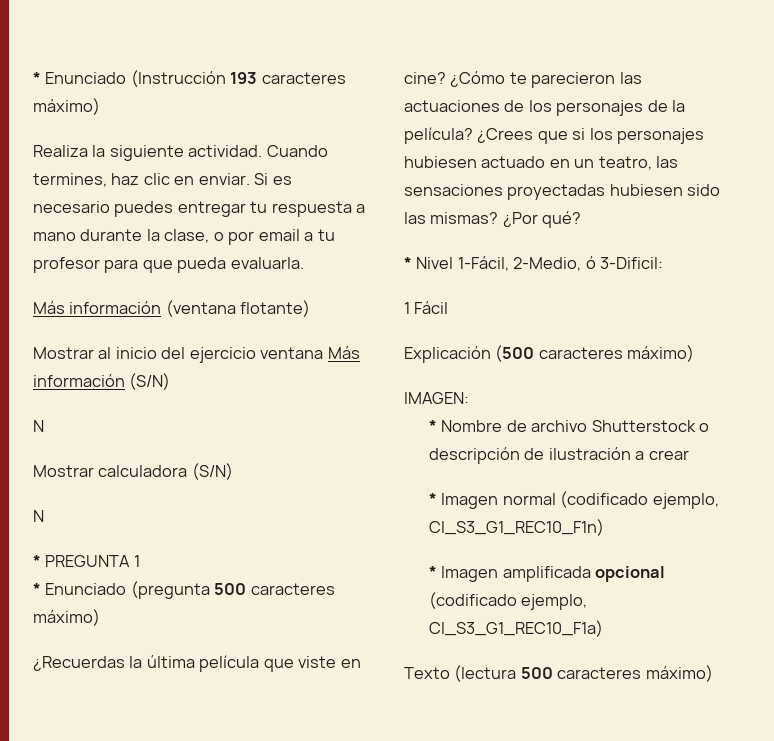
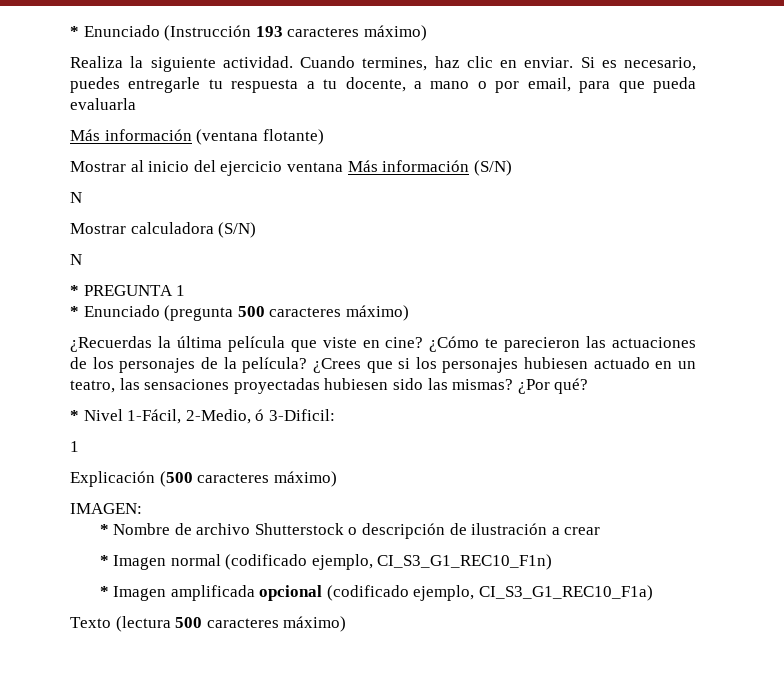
[33,201,366,217] [33,229,335,245] [33,257,100,273] necesario puedes entregar tu respuesta a mano durante la clase, o por email a tu profesor -> [624,57,696,71] [70,77,571,93] necesario, puedes entregarle tu respuesta a tu docente, a mano o por email,
[230,257,304,269] evaluarla. -> [70,98,136,110] evaluarla
[414,301,449,314] Fácil -> (79, 446) none

